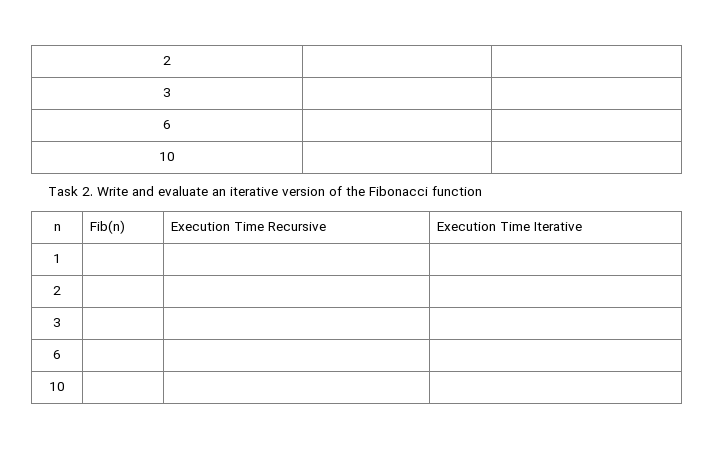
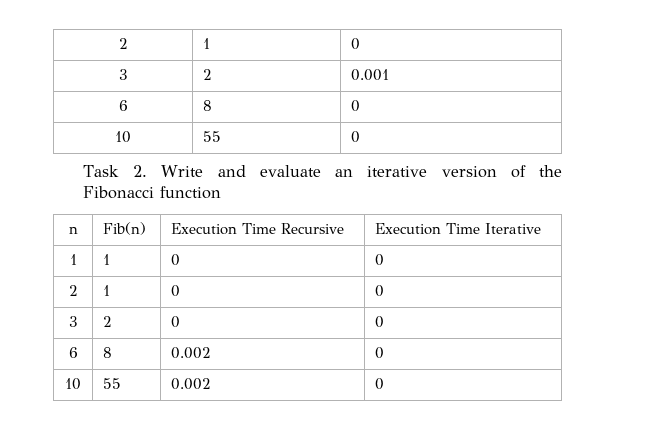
[163,56,171,65] [163,88,171,97] [163,120,171,129] [159,152,175,161] 2 | | // 3 | | // 6 | | // 10 | | -> [118,38,128,49] [202,38,210,49] [350,38,360,50] [118,69,128,80] [202,69,212,80] [350,69,389,81] [118,100,128,111] [202,100,212,111] [350,100,360,112] [115,131,131,143] [202,131,221,142] [350,131,360,143] 2 | 1 | 0 // 3 | 2 | 0.001 // 6 | 8 | 0 // 10 | 55 | 0
[53,286,61,295] [53,318,61,327] [53,350,61,359] [49,382,65,391] | | // 2 | | | // 3 | | | // 6 | | | // 10 | | | -> [102,254,110,265] [170,254,180,266] [374,254,384,266] [68,285,78,296] [102,285,110,296] [170,285,180,297] [374,285,384,297] [68,316,78,327] [102,316,112,327] [170,316,180,328] [374,316,384,328] [68,347,78,358] [102,347,112,358] [170,347,211,359] [374,347,384,359] [65,378,81,390] [102,378,121,389] [170,378,211,390] [374,378,384,390] 1 | 0 | 0 // 2 | 1 | 0 | 0 // 3 | 2 | 0 | 0 // 6 | 8 | 0.002 | 0 // 10 | 55 | 0.002 | 0

